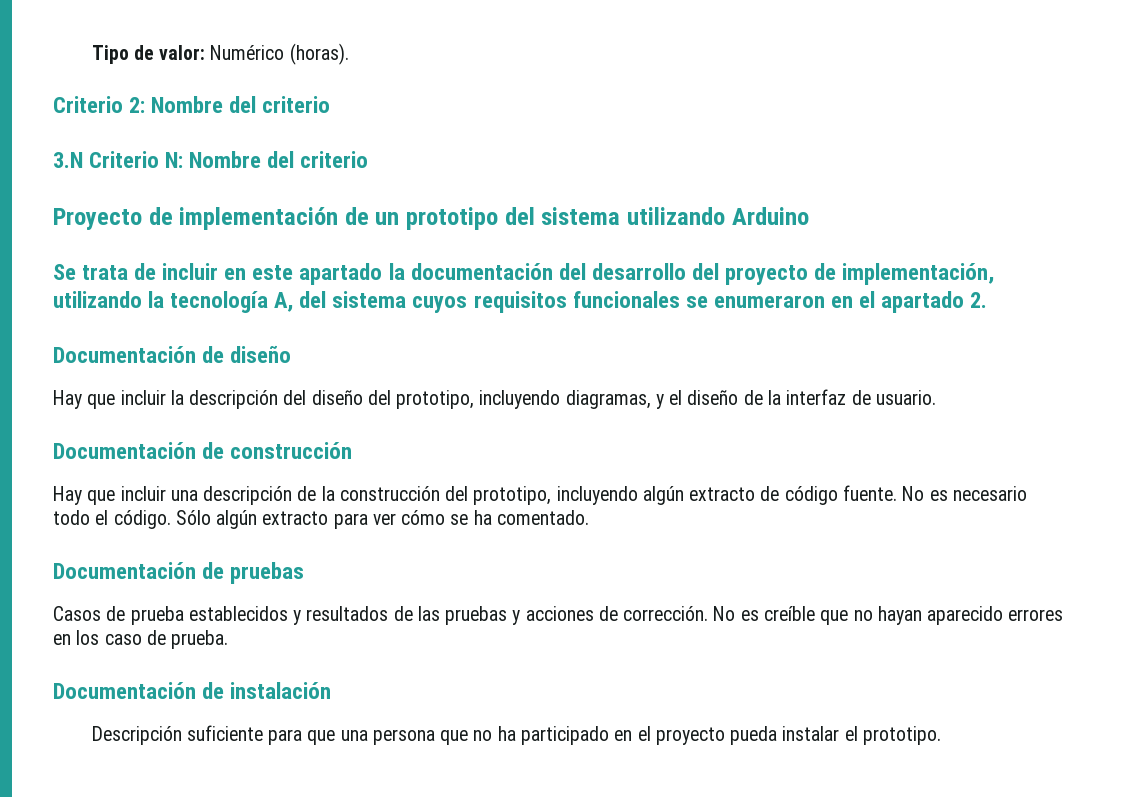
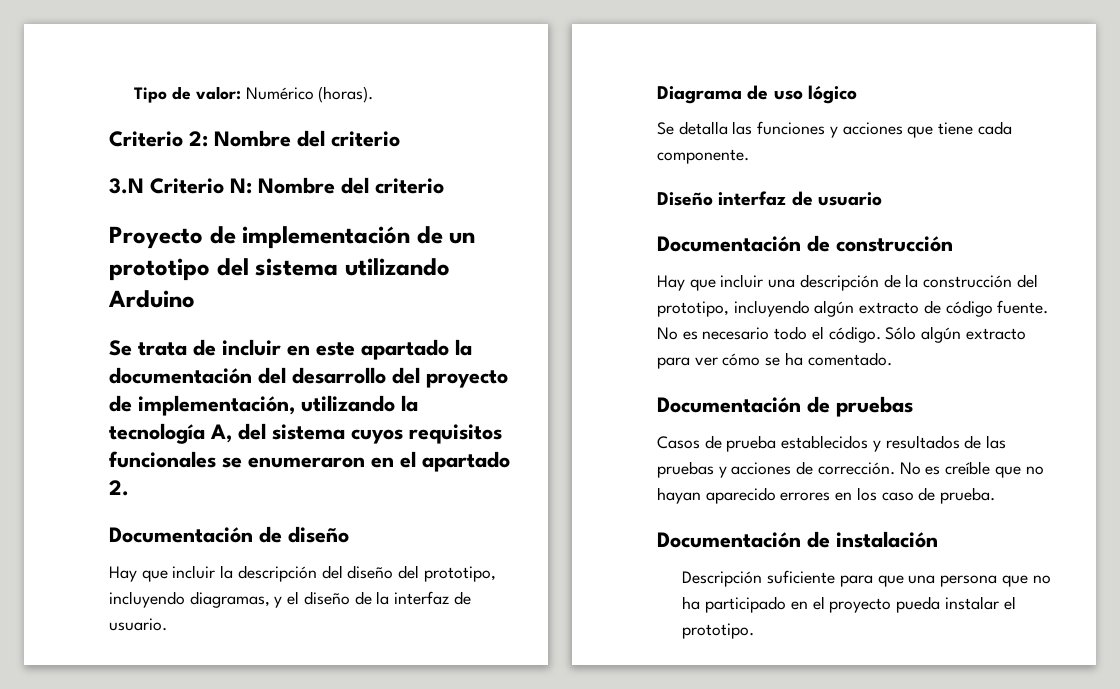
(936, 397) none -> [657,85,857,104] [657,121,1012,138] [657,149,749,164] [657,191,882,206] // Diagrama de uso lógico // Se detalla las funciones y acciones que tiene cada componente. // Diseño interfaz de usuario

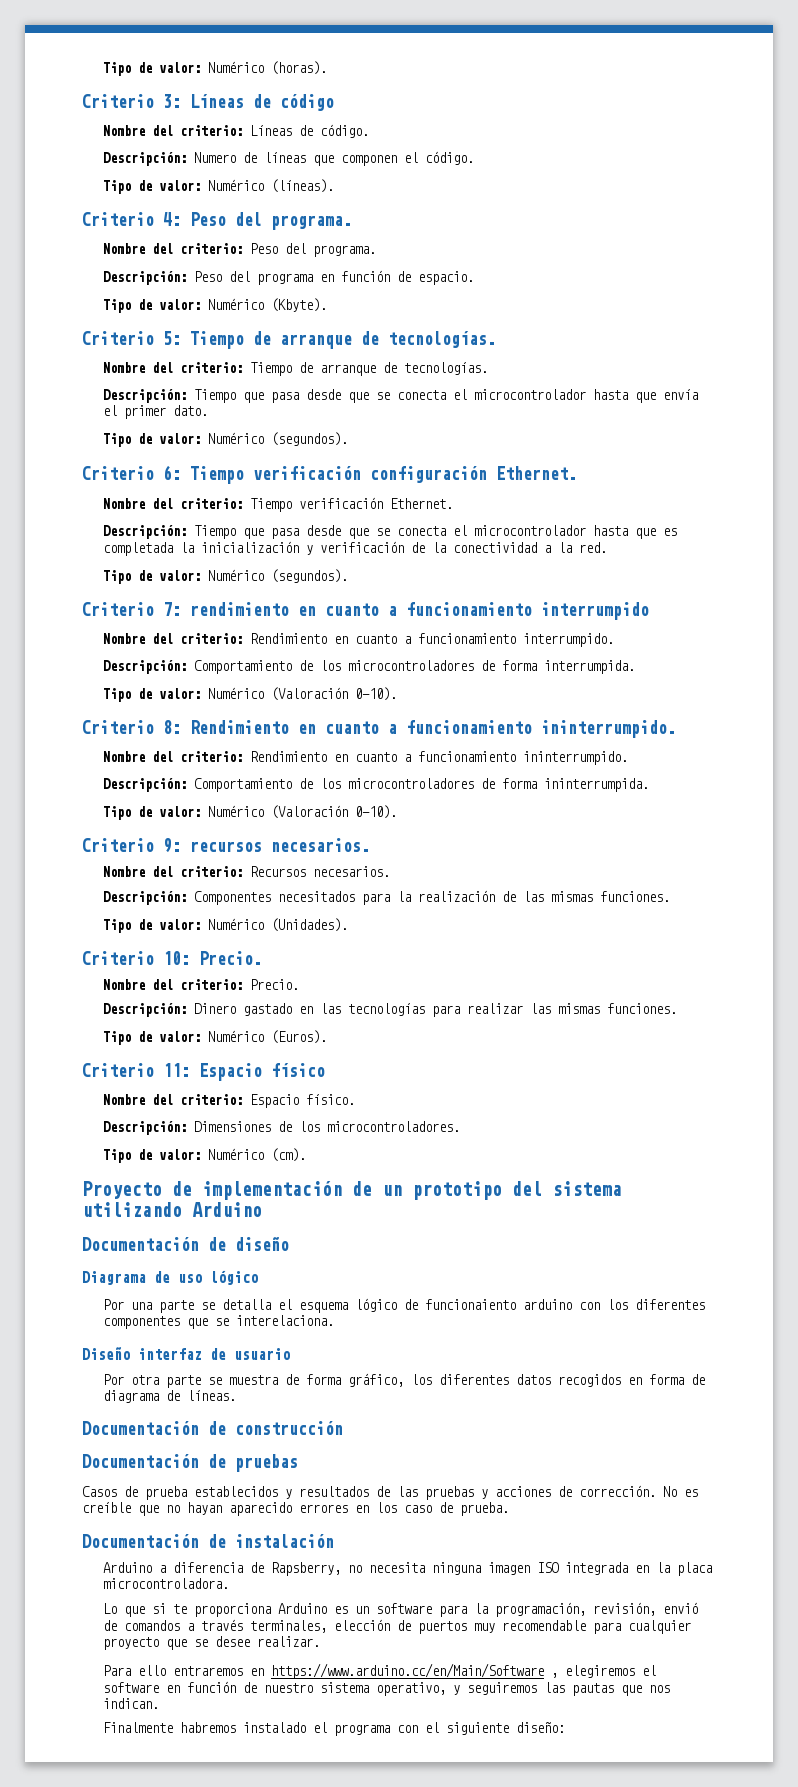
[189,130,400,147] [109,177,444,194] 2: Nombre del criterio // 3.N Criterio N: Nombre del criterio -> [163,94,334,111] [103,124,370,138] [103,151,475,166] [103,179,335,194] [82,212,352,230] [103,243,377,257] [103,270,475,285] [103,298,328,313] [82,331,496,349] [103,362,489,376] [103,389,699,403] [103,405,209,419] [103,432,349,447] [82,465,577,484] [103,497,454,512] [103,525,678,539] [103,541,608,556] [103,569,349,584] [82,602,649,620] [103,633,615,647] [103,660,636,674] [103,687,398,702] [82,720,676,738] [103,751,629,765] [103,778,650,792] [103,805,398,820] [82,838,370,853] [103,866,391,877] [103,890,671,905] [103,918,349,933] [82,951,262,965] [103,979,300,990] [103,1003,678,1017] [103,1030,328,1045] [82,1063,325,1081] [103,1094,356,1108] [103,1121,461,1135] [103,1148,307,1163] 3: Líneas de código // Nombre del criterio: Líneas de código. // Descripción: Numero de líneas que componen el código. // Tipo de valor: Numérico (líneas). // Criterio 4: Peso del programa. // Nombre del criterio: Peso del programa. // Descripción: Peso del programa en función de espacio. // Tipo de valor: Numérico (Kbyte). // Criterio 5: Tiempo de arranque de tecnologías. // Nombre del criterio: Tiempo de arranque de tecnologías. // Descripción: Tiempo que pasa desde que se conecta el microcontrolador hasta que envía el primer dato. // Tipo de valor: Numérico (segundos). // Criterio 6: Tiempo verificación configuración Ethernet. // Nombre del criterio: Tiempo verificación Ethernet. // Descripción: Tiempo que pasa desde que se conecta el microcontrolador hasta que es completada la inicialización y verificación de la conectividad a la red. // Tipo de valor: Numérico (segundos). // Criterio 7: rendimiento en cuanto a funcionamiento interrumpido // Nombre del criterio: Rendimiento en cuanto a funcionamiento interrumpido. // Descripción: Comportamiento de los microcontroladores de forma interrumpida. // Tipo de valor: Numérico (Valoración 0-10). // Criterio 8: Rendimiento en cuanto a funcionamiento ininterrumpido. // Nombre del criterio: Rendimiento en cuanto a funcionamiento ininterrumpido. // Descripción: Comportamiento de los microcontroladores de forma ininterrumpida. // Tipo de valor: Numérico (Valoración 0-10). // Criterio 9: recursos necesarios. // Nombre del criterio: Recursos necesarios. // Descripción: Componentes necesitados para la realización de las mismas funciones. // Tipo de valor: Numérico (Unidades). // Criterio 10: Precio. // Nombre del criterio: Precio. // Descripción: Dinero gastado en las tecnologías para realizar las mismas funciones. // Tipo de valor: Numérico (Euros). // Criterio 11: Espacio físico // Nombre del criterio: Espacio físico. // Descripción: Dimensiones de los microcontroladores. // Tipo de valor: Numérico (cm).
[109,339,472,360] [109,367,508,388] [109,395,418,416] [109,423,502,444] [109,451,510,472] [109,480,129,496] [109,526,349,543] [109,565,496,582] [109,591,471,608] [109,618,167,631] [657,85,857,104] [657,121,1012,138] [657,149,749,164] [657,191,882,206] [657,235,953,252] [657,274,1038,291] [657,300,1049,317] [657,326,1026,343] [657,352,892,369] Se trata de incluir en este apartado la documentación del desarrollo del proyecto de implementación, utilizando la tecnología A, del sistema cuyos requisitos funcionales se enumeraron en el apartado 2. // Documentación de diseño // Hay que incluir la descripción del diseño del prototipo, incluyendo diagramas, y el diseño de la interfaz de usuario. // Diagrama de uso lógico // Se detalla las funciones y acciones que tiene cada componente. // Diseño interfaz de usuario // Documentación de construcción // Hay que incluir una descripción de la construcción del prototipo, incluyendo algún extracto de código fuente. No es necesario todo el código. Sólo algún extracto para ver cómo se ha comentado. -> [82,1237,289,1251] [82,1270,258,1285] [103,1298,706,1313] [103,1315,335,1329] [82,1347,290,1360] [103,1373,706,1388] [103,1390,237,1403] [82,1421,343,1435] Documentación de diseño // Diagrama de uso lógico // Por una parte se detalla el esquema lógico de funcionaiento arduino con los diferentes componentes que se interelaciona. // Diseño interfaz de usuario // Por otra parte se muestra de forma gráfico, los diferentes datos recogidos en forma de diagrama de líneas. // Documentación de construcción
[682,570,1051,587] [682,596,1016,613] [682,623,755,639] Descripción suficiente para que una persona que no ha participado en el proyecto pueda instalar el prototipo. -> [103,1562,713,1576] [103,1578,230,1589] [103,1602,699,1617] [103,1619,692,1634] [103,1636,321,1650] [103,1663,657,1679] [103,1681,671,1696] [103,1698,160,1709] [103,1722,566,1736] Arduino a diferencia de Rapsberry, no necesita ninguna imagen ISO integrada en la placa microcontroladora. // Lo que si te proporciona Arduino es un software para la programación, revisión, envió de comandos a través terminales, elección de puertos muy recomendable para cualquier proyecto que se desee realizar. // Para ello entraremos en https://www.arduino.cc/en/Main/Software , elegiremos el software en función de nuestro sistema operativo, y seguiremos las pautas que nos indican. // Finalmente habremos instalado el programa con el siguiente diseño:

